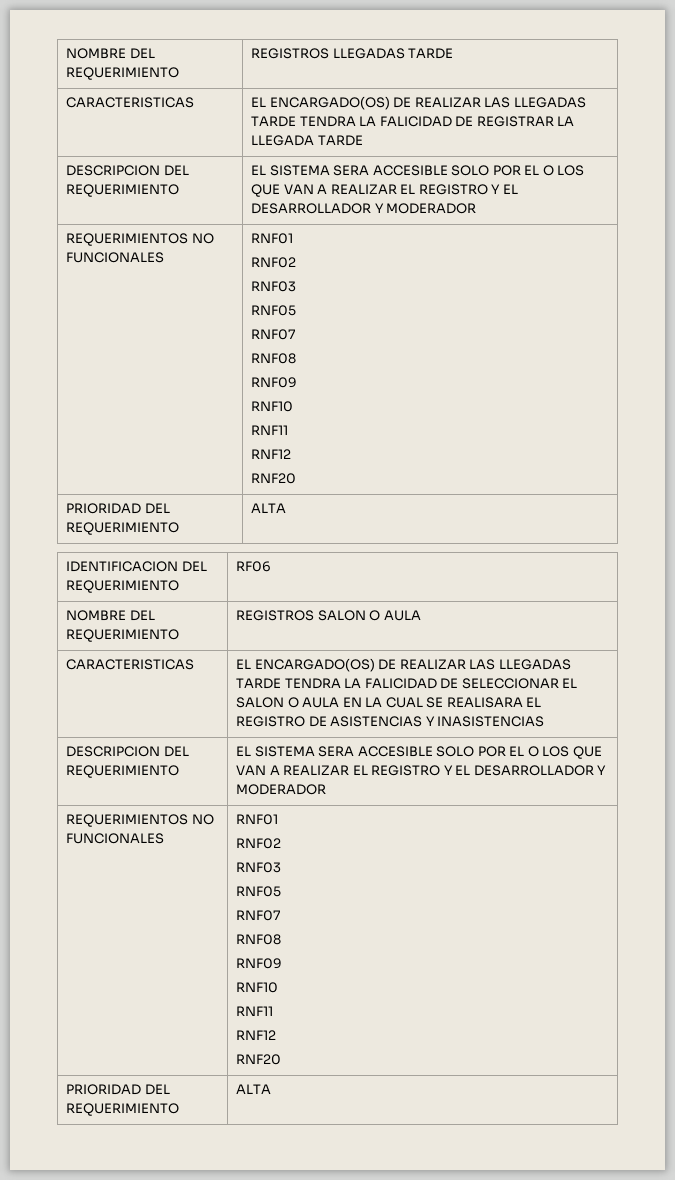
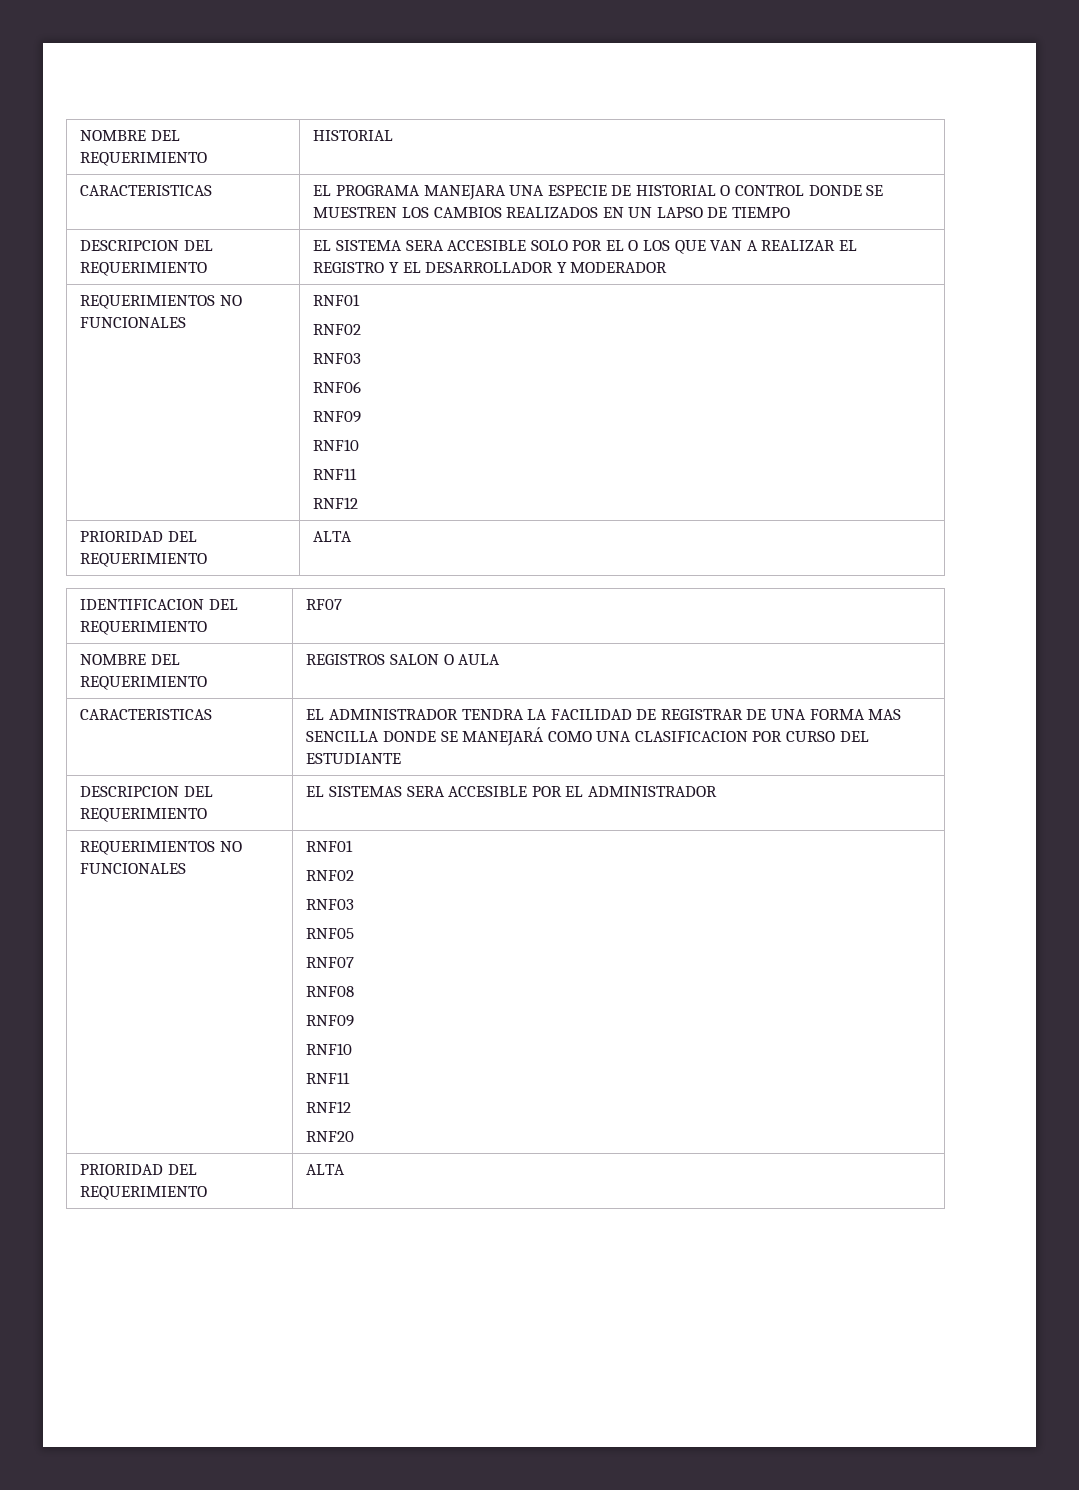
[66,48,155,59] [66,67,180,80] [251,48,454,59] [66,97,195,108] [251,96,586,110] [251,116,575,127] [251,135,363,146] NOMBRE DEL REQUERIMIENTO | REGISTROS LLEGADAS TARDE // CARACTERISTICAS | EL ENCARGADO(OS) DE REALIZAR LAS LLEGADAS TARDE TENDRA LA FALICIDAD DE REGISTRAR LA LLEGADA TARDE -> [80,130,180,141] [80,152,208,166] [313,130,394,141] [80,185,213,196] [313,185,884,200] [313,207,791,218] NOMBRE DEL REQUERIMIENTO | HISTORIAL // CARACTERISTICAS | EL PROGRAMA MANEJARA UNA ESPECIE DE HISTORIAL O CONTROL DONDE SE MUESTREN LOS CAMBIOS REALIZADOS EN UN LAPSO DE TIEMPO
[251,305,297,316] [251,329,296,340] [251,353,297,364] [251,377,298,388] [251,401,294,412] [251,425,289,435] [251,449,292,459] [251,473,297,484] RNF05 // RNF07 // RNF08 // RNF09 // RNF10 // RNF11 // RNF12 // RNF20 -> [313,381,362,393] [313,411,362,423] [313,439,360,451] [313,468,358,480] [313,497,359,509] RNF06 // RNF09 // RNF10 // RNF11 // RNF12
[236,561,272,572] RF06 -> [306,599,343,610] RF07
[254,658,571,672] [236,678,578,689] [236,697,542,708] [236,716,545,727] [66,746,189,757] [66,765,180,778] [236,746,602,759] [236,765,607,776] [236,784,327,795] ENCARGADO(OS) DE REALIZAR LAS LLEGADAS TARDE TENDRA LA FALICIDAD DE SELECCIONAR EL SALON O AULA EN LA CUAL SE REALISARA EL REGISTRO DE ASISTENCIAS Y INASISTENCIAS // DESCRIPCION DEL REQUERIMIENTO | EL SISTEMA SERA ACCESIBLE SOLO POR EL O LOS QUE VAN A REALIZAR EL REGISTRO Y EL DESARROLLADOR Y MODERADOR -> [328,709,902,720] [306,727,869,746] [306,753,402,764] [80,786,213,797] [80,808,208,822] [306,786,717,797] ADMINISTRADOR TENDRA LA FACILIDAD DE REGISTRAR DE UNA FORMA MAS SENCILLA DONDE SE MANEJARÁ COMO UNA CLASIFICACION POR CURSO DEL ESTUDIANTE // DESCRIPCION DEL REQUERIMIENTO | EL SISTEMAS SERA ACCESIBLE POR EL ADMINISTRADOR

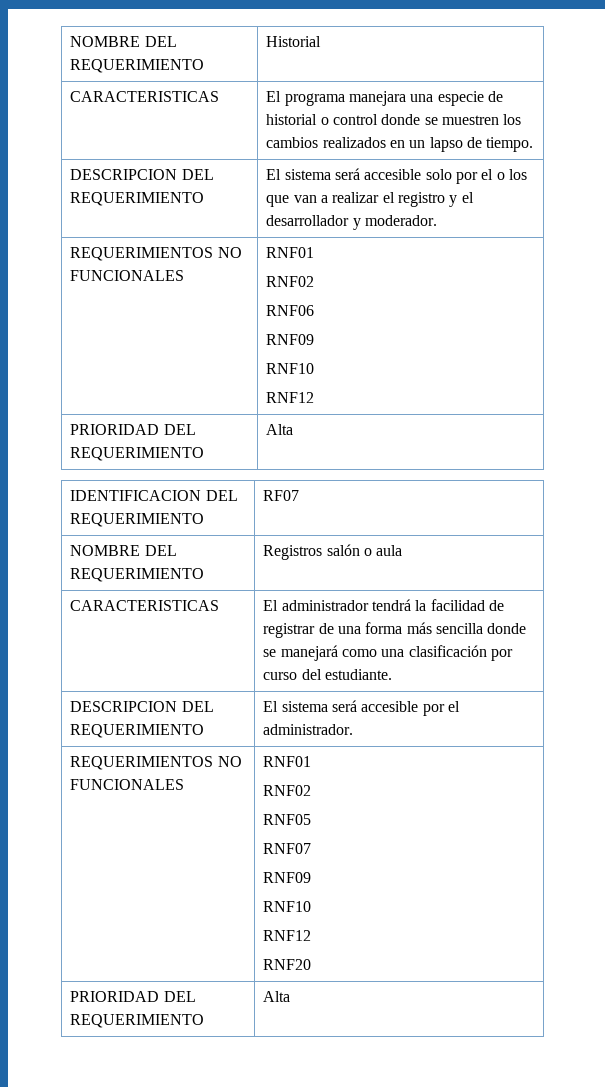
[80,130,180,141] [80,152,208,166] [313,130,394,141] [80,185,213,196] [313,185,884,200] [313,207,791,218] [80,240,213,251] [80,262,208,276] [313,240,858,254] [313,262,668,273] [80,295,242,309] [80,317,187,328] [313,294,361,306] [313,324,362,335] [313,353,362,364] NOMBRE DEL REQUERIMIENTO | HISTORIAL // CARACTERISTICAS | EL PROGRAMA MANEJARA UNA ESPECIE DE HISTORIAL O CONTROL DONDE SE MUESTREN LOS CAMBIOS REALIZADOS EN UN LAPSO DE TIEMPO // DESCRIPCION DEL REQUERIMIENTO | EL SISTEMA SERA ACCESIBLE SOLO POR EL O LOS QUE VAN A REALIZAR EL REGISTRO Y EL DESARROLLADOR Y MODERADOR // REQUERIMIENTOS NO FUNCIONALES | RNF01 // RNF02 // RNF03 -> [70,36,177,47] [70,59,205,73] [266,36,322,47] [70,91,220,102] [266,91,503,106] [266,114,522,125] [266,137,534,152] [70,169,214,180] [70,192,205,206] [266,168,527,184] [266,192,474,207] [266,215,437,230] [70,247,242,261] [70,270,185,281] [266,247,315,258] [266,276,315,287] NOMBRE DEL REQUERIMIENTO | Historial // CARACTERISTICAS | El programa manejara una especie de historial o control donde se muestren los cambios realizados en un lapso de tiempo. // DESCRIPCION DEL REQUERIMIENTO | El sistema será accesible solo por el o los que van a realizar el registro y el desarrollador y moderador. // REQUERIMIENTOS NO FUNCIONALES | RNF01 // RNF02
[313,468,358,480] // RNF11 -> (315, 368) none
[313,531,353,542] ALTA -> [266,424,294,435] Alta
[306,654,501,665] [80,709,213,720] [306,709,902,720] [306,727,869,746] [306,753,402,764] [80,786,213,797] [80,808,208,822] [306,786,717,797] [80,841,242,855] [80,863,187,874] [306,840,354,852] [306,870,355,881] [306,899,355,910] REGISTROS SALON O AULA // CARACTERISTICAS | EL ADMINISTRADOR TENDRA LA FACILIDAD DE REGISTRAR DE UNA FORMA MAS SENCILLA DONDE SE MANEJARÁ COMO UNA CLASIFICACION POR CURSO DEL ESTUDIANTE // DESCRIPCION DEL REQUERIMIENTO | EL SISTEMAS SERA ACCESIBLE POR EL ADMINISTRADOR // REQUERIMIENTOS NO FUNCIONALES | RNF01 // RNF02 // RNF03 -> [263,544,403,560] [70,600,220,611] [263,599,504,611] [263,622,527,638] [263,645,513,661] [263,669,392,680] [70,701,214,712] [70,724,205,738] [263,700,460,716] [263,724,354,735] [70,756,242,770] [70,779,185,790] [263,756,312,767] [263,785,312,796] Registros salón o aula // CARACTERISTICAS | El administrador tendrá la facilidad de registrar de una forma más sencilla donde se manejará como una clasificación por curso del estudiante. // DESCRIPCION DEL REQUERIMIENTO | El sistema será accesible por el administrador. // REQUERIMIENTOS NO FUNCIONALES | RNF01 // RNF02
[306,986,355,997] [306,1015,355,1027] [306,1043,353,1055] [306,1072,351,1084] // RNF08 // RNF09 // RNF10 // RNF11 -> [263,872,312,883] [263,901,312,912] // RNF09 // RNF10
[306,1164,346,1175] ALTA -> [263,991,291,1002] Alta

